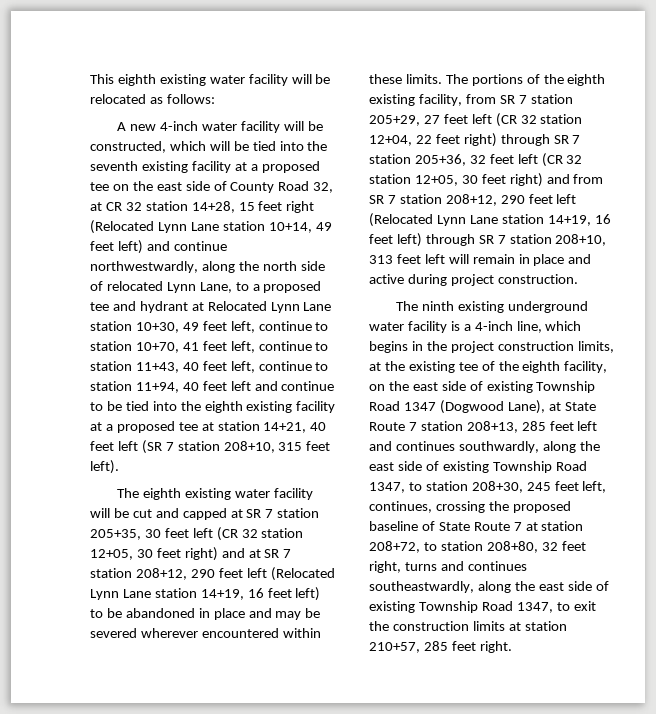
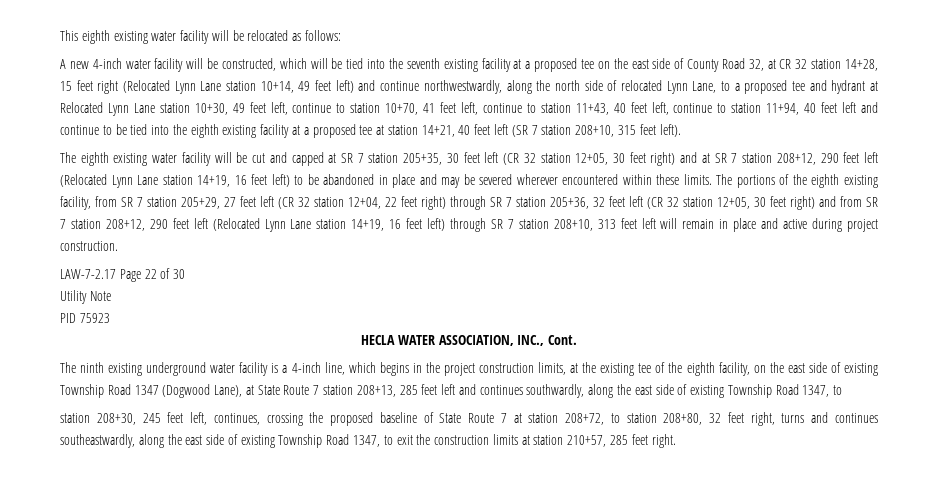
(578, 279) none -> [60,268,186,282] [60,290,111,304] [60,313,110,323] [360,335,578,346] // LAW-7-2.17 Page 22 of 30 // Utility Note // PID 75923 // HECLA WATER ASSOCIATION, INC., Cont.
(422, 486) none -> (843, 390) //

